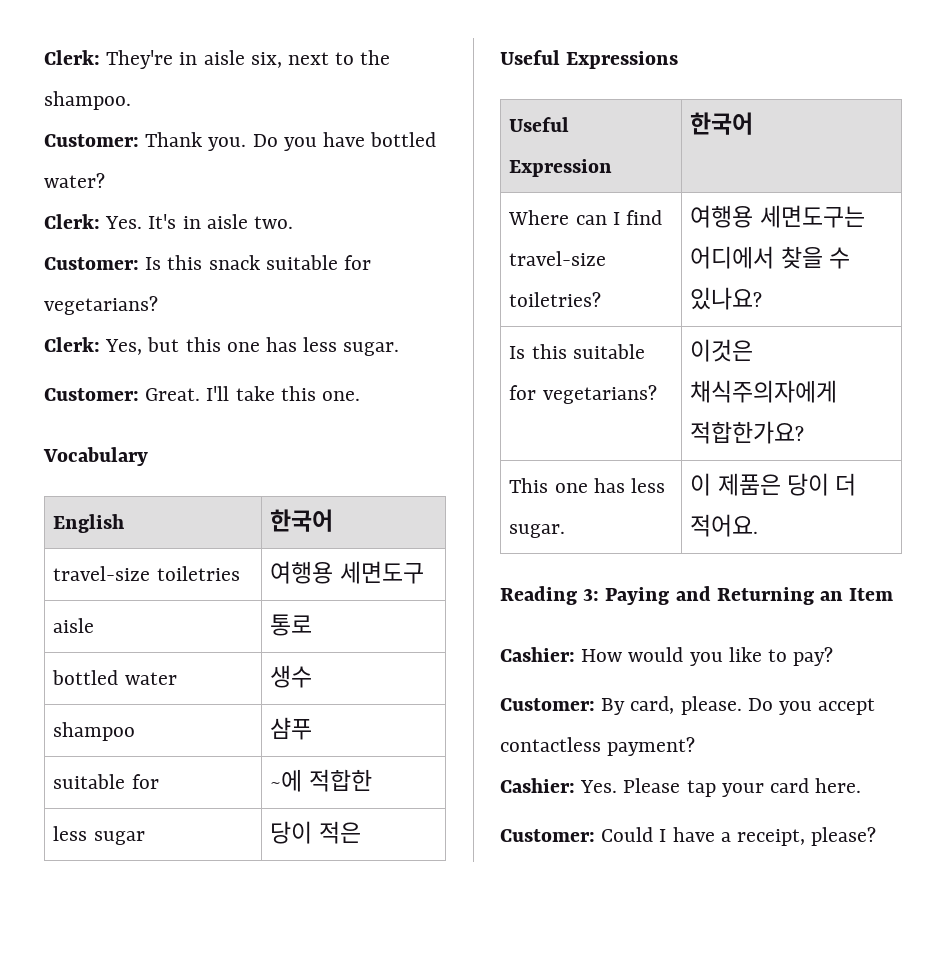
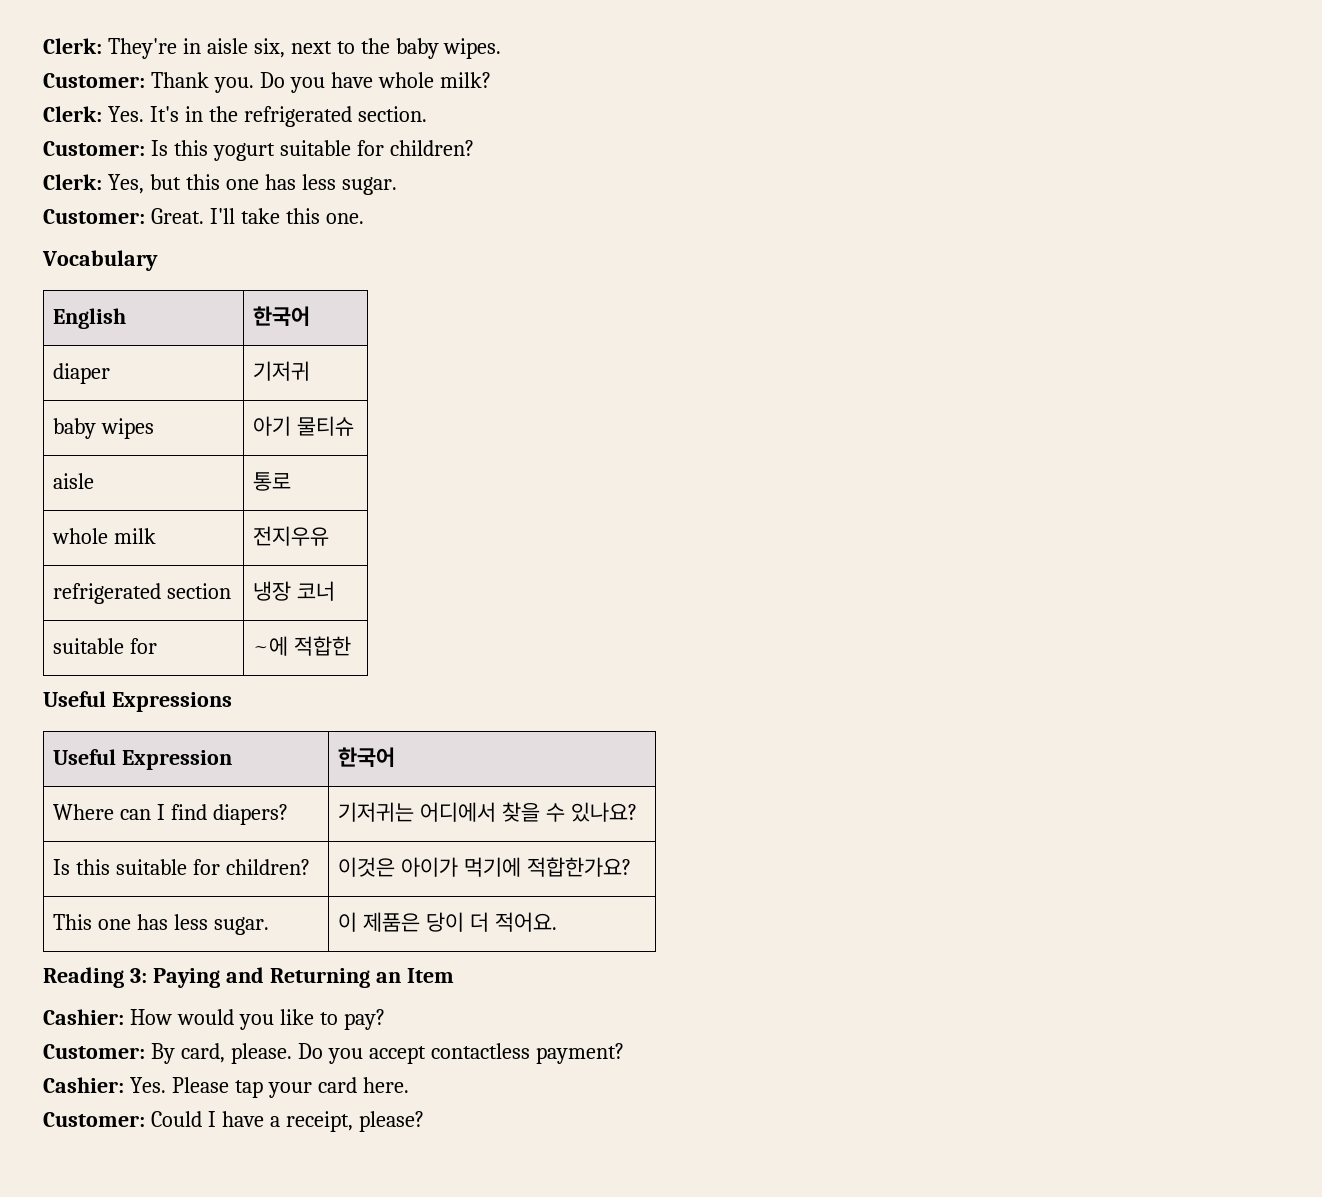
[44,91,131,110] shampoo. -> [395,38,502,59] baby wipes.
[370,132,437,147] [44,173,105,188] bottled water? -> [377,72,491,88] whole milk?
[206,214,294,229] aisle two. -> [208,106,427,127] the refrigerated section.
[208,255,372,270] [44,296,158,315] snack suitable for vegetarians? -> [212,140,474,161] yogurt suitable for children?
[53,566,240,581] [270,561,424,584] [53,618,95,633] [270,614,313,636] [52,670,177,685] [270,665,313,688] [53,722,136,741] [270,717,313,740] travel-size toiletries | 여행용 세면도구 // aisle | 통로 // bottled water | 생수 // shampoo | 샴푸 -> [53,363,111,384] [253,361,311,381] [53,418,155,439] [253,416,355,436] [53,473,95,489] [253,472,292,491] [52,528,157,544] [253,526,330,546] [53,583,232,604] [253,581,336,601] diaper | 기저귀 // baby wipes | 아기 물티슈 // aisle | 통로 // whole milk | 전지우유 // refrigerated section | 냉장 코너
[53,826,145,845] [270,821,361,844] // less sugar | 당이 적은 -> (352, 646) none
[509,251,607,266] [509,292,602,307] [690,205,865,228] travel-size toiletries? | 여행용 세면도구는 -> [212,804,288,825] [338,802,415,822] diapers? | 기저귀는
[542,385,657,404] vegetarians? -> [225,859,310,875] children?
[690,380,838,403] 채식주의자에게 -> [401,857,522,877] 아이가 먹기에

